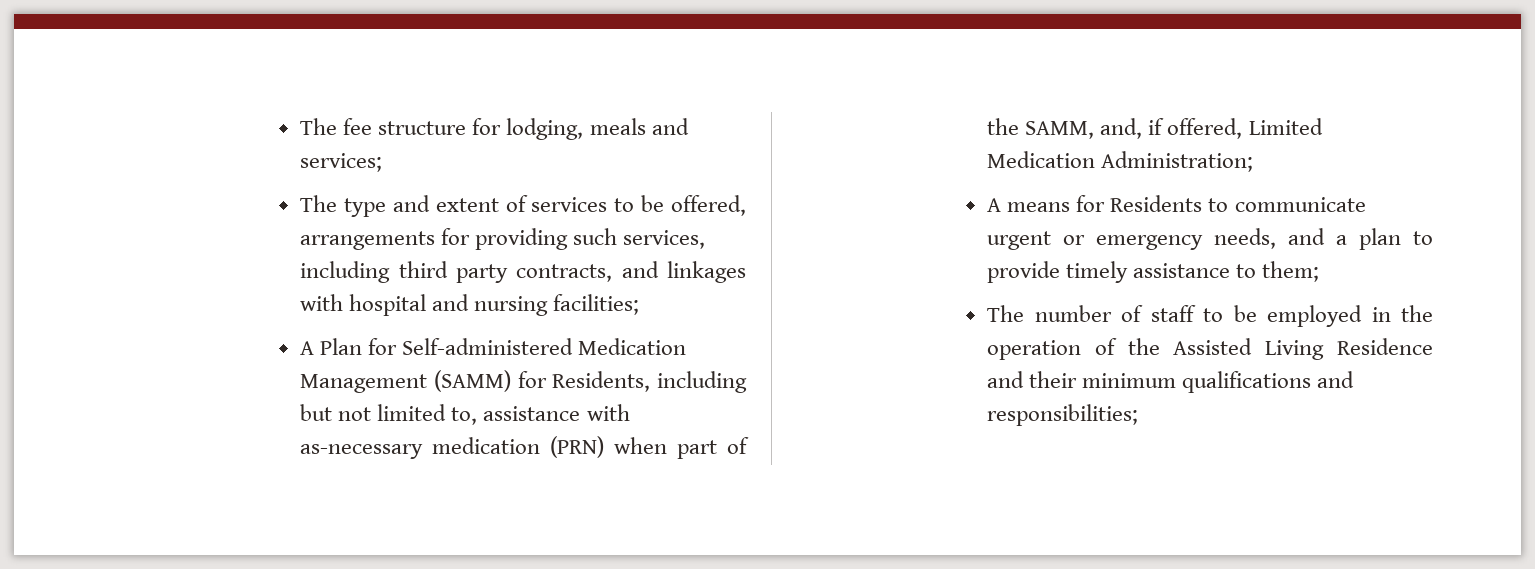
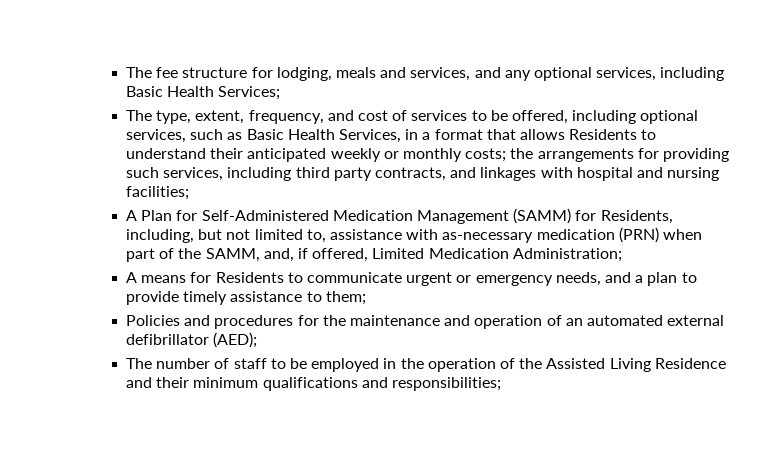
[300,153,383,172] [300,195,499,217] services; // The type and extent -> [410,67,725,81] [126,86,281,100] [126,110,389,124] services, and any optional services, including Basic Health Services; // The type, extent, frequency, and cost
(746, 205) none -> [572,110,699,124] [126,129,657,143] [126,148,534,162] including optional services, such as Basic Health Services, in a format that allows Residents to understand their anticipated weekly or monthly costs; the
[402,338,574,355] Self-administered -> [201,210,329,221] Self-Administered
[657,371,747,393] including -> [126,229,195,243] including,
(1320, 271) none -> [126,315,725,329] [126,332,258,348] // Policies and procedures for the maintenance and operation of an automated external defibrillator (AED);

